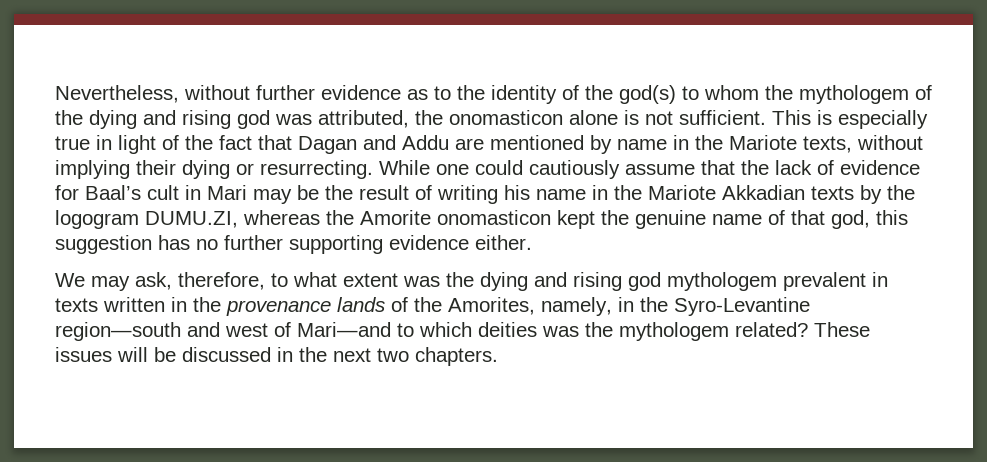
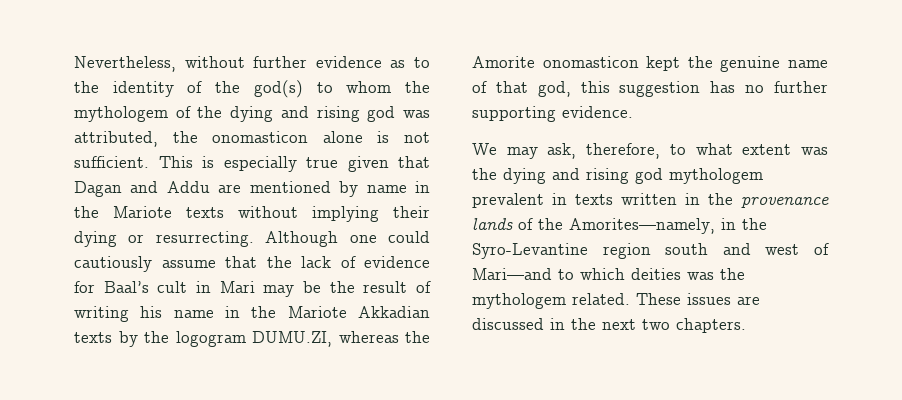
[96,135,252,154] in light of the fact -> [347,156,389,172] given
[803,136,852,153] texts, -> [186,207,224,218] texts
[379,160,430,175] While -> [265,231,339,247] Although
[389,235,532,250] evidence either. -> [562,106,633,118] evidence.
[448,297,612,316] Amorites, namely, -> [569,218,715,234] Amorites—namely,
[55,322,181,341] region—south -> [602,243,709,259] region south
[735,322,808,337] related? -> [572,293,630,305] related.
[117,347,176,362] will be -> [737,296,760,305] are

